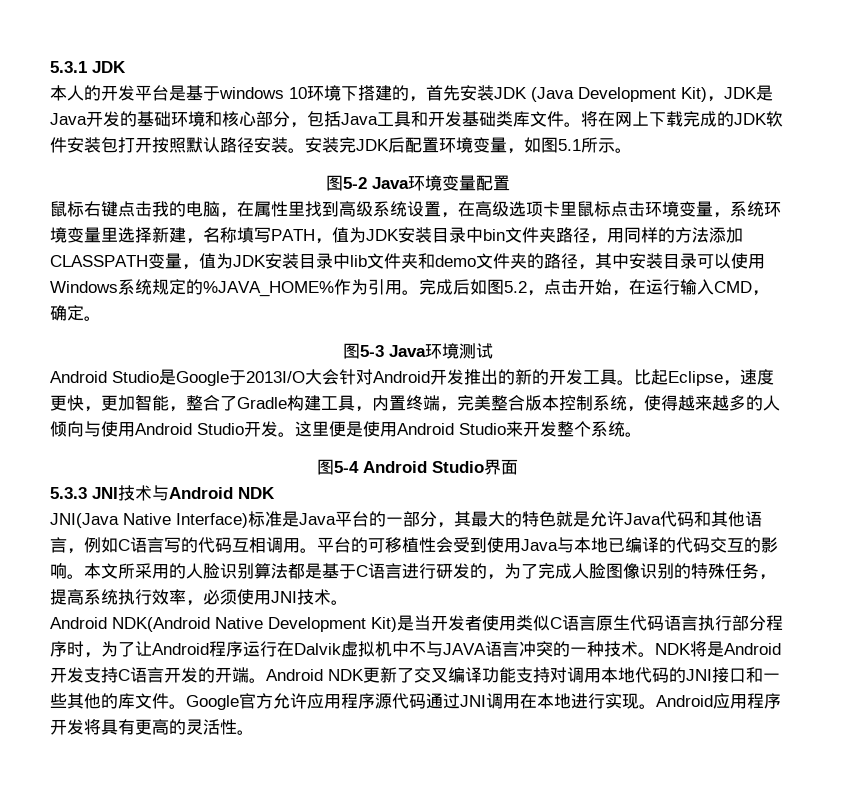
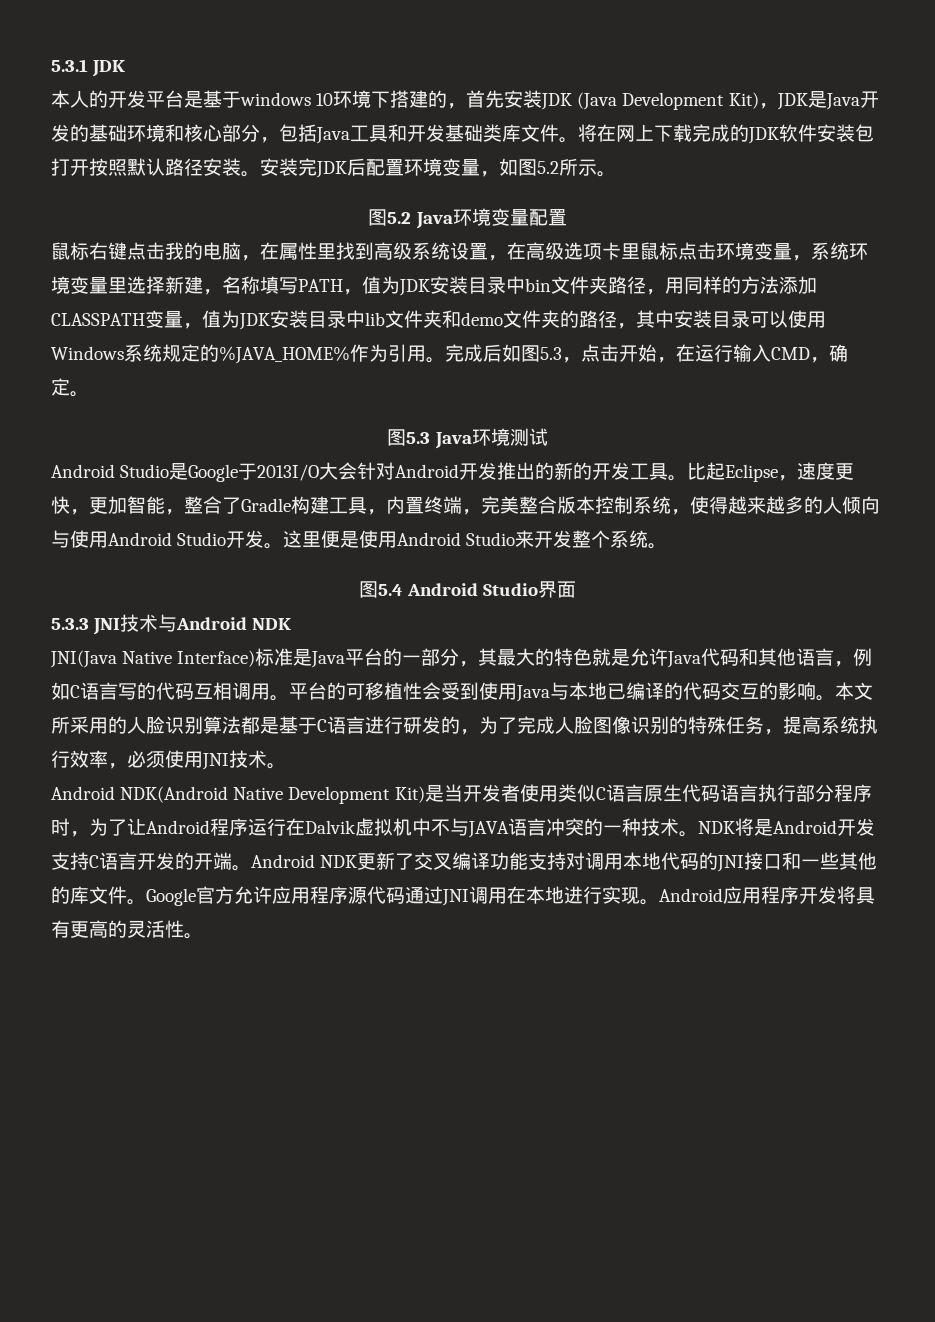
[558,139,581,151] 5.1 -> [537,161,559,174] 5.2
[342,177,367,189] 5-2 -> [387,212,412,224] 5.2
[504,281,527,293] 5.2 -> [540,347,562,360] 5.3
[359,345,384,357] 5-3 -> [406,432,431,444] 5.3
[334,461,359,473] 5-4 -> [377,584,403,596] 5.4

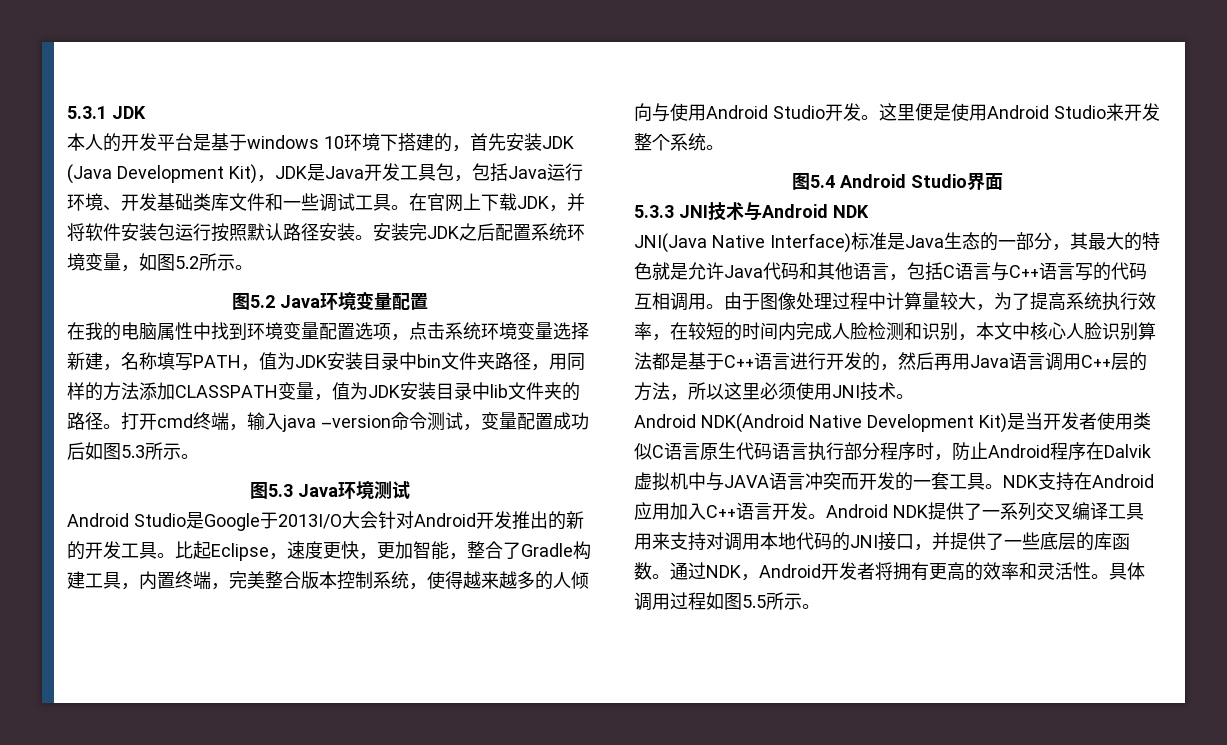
[70,124,779,144] 的基础环境和核心部分，包括Java工具和开发基础类库文件。将在网上下载完成的JDK -> [400,163,583,182] [67,193,585,212] [67,223,85,241] 工具包，包括Java运行环境、开发基础类库文件和一些调试工具。在官网上下载JDK，并将
[51,158,89,176] 打开 -> [175,223,211,241] 运行
[347,158,404,176] 后配置 -> [459,223,567,241] 之后配置系统
[51,242,868,261] [51,276,127,294] 鼠标右键点击我的电脑，在属性里找到高级系统设置，在高级选项卡里鼠标点击环境变量，系统环境变量里 -> [67,322,553,341] 在我的电脑属性中找到环境变量配置选项，点击系统环境变量
[442,310,826,329] [51,344,848,364] [51,378,70,396] 和demo文件夹的路径，其中安装目录可以使用Windows系统规定的%JAVA_HOME%作为引用。完成后如图5.3，点击开始，在运行输入CMD，确定 -> [562,382,580,401] [67,412,589,432] [67,442,181,460] 的路径。打开cmd终端，输入java –version命令测试，变量配置成功后如图5.3所示
[345,648,384,666] 平台 -> [944,232,980,250] 生态
[853,648,873,666] [51,682,118,700] 例如C语言 -> [907,262,1075,281] 包括C语言与C++语言
[289,682,873,702] [51,716,127,734] 平台的可移植性会受到使用Java与本地已编译的代码交互的影响。本文所采用的 -> [724,292,1156,311] [634,322,1066,341] 由于图像处理过程中计算量较大，为了提高系统执行效率，在较短的时间内完成人脸检测和识别，本文中核心
[317,719,327,732] C -> [724,355,754,368] C++
[403,716,878,735] [51,750,127,769] 研发的，为了完成人脸图像识别的特殊任务，提高系统执行效率， -> [826,352,1147,371] [634,382,760,401] 开发的，然后再用Java语言调用C++层的方法，所以这里
[89,818,146,836] 为了让 -> [952,442,988,461] 防止
[248,818,286,836] 运行 -> (1086, 451) none
[431,819,450,836] 不 -> (706, 481) none
[584,818,875,837] [51,852,99,870] 的一种技术。NDK将是Android开发支持C -> [841,472,1154,491] [634,502,736,520] 而开发的一套工具。NDK支持在Android应用加入C++
[175,852,232,870] 的开端 -> (808, 511) none
[357,852,529,870] 更新了交叉编译功能 -> [928,502,1144,521] [634,532,670,550] 提供了一系列交叉编译工具用来
[782,852,878,870] [51,886,875,906] 和一些其他的库文件。Google官方允许应用程序源代码通过JNI调用在本地进行实现。Android应用程序开发将具 -> [914,532,1130,551] [634,562,911,581] ，并提供了一些底层的库函数。通过NDK，Android开发者将拥
(127, 929) none -> [983,562,1037,580] 效率和
(203, 936) none -> [1109,562,1145,580] [634,592,820,611] 具体调用过程如图5.5所示。

